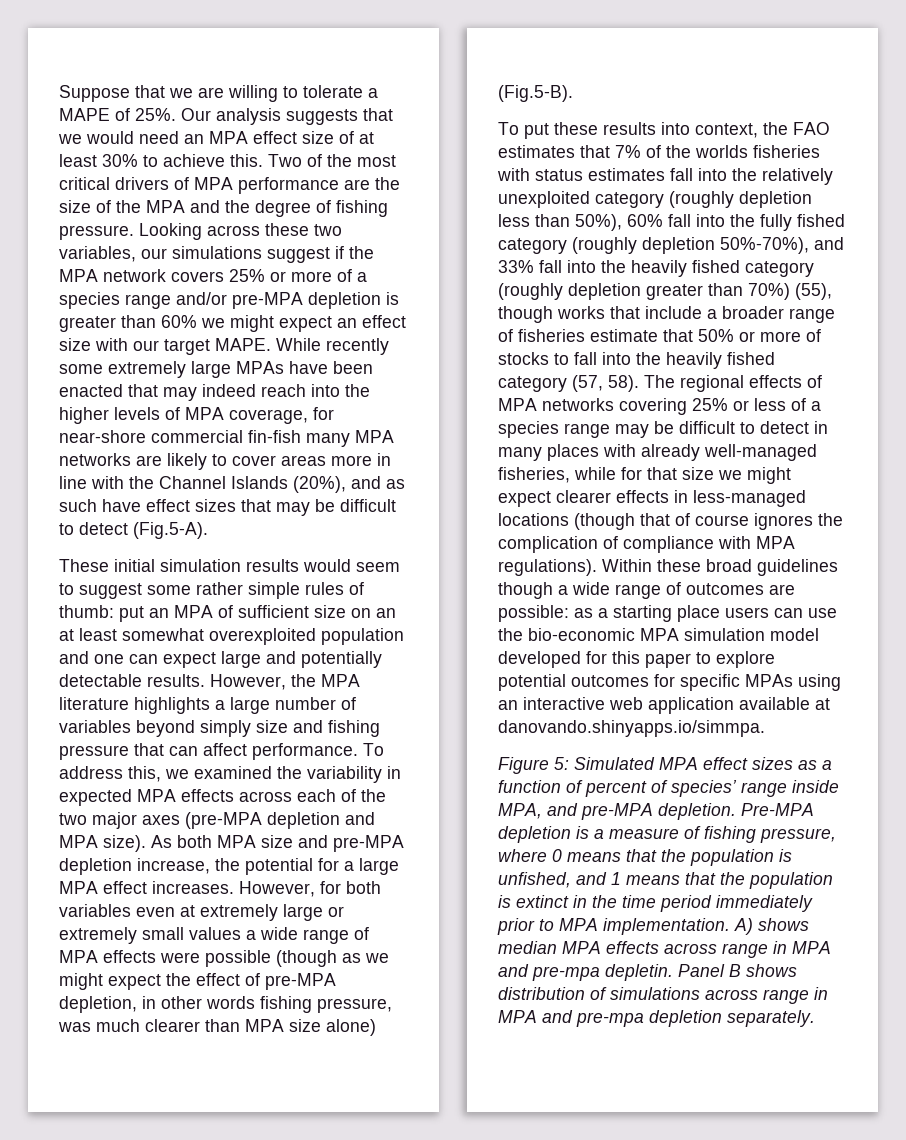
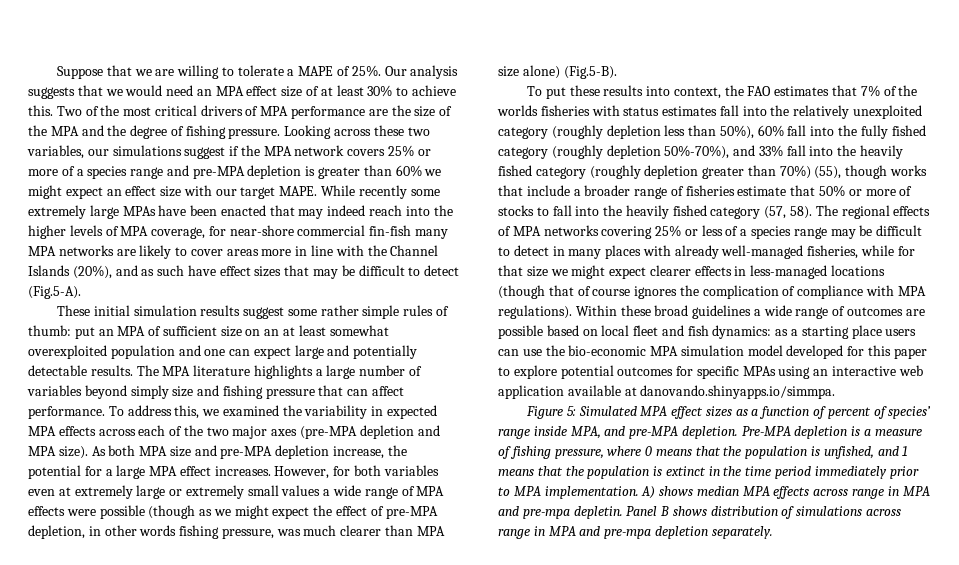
[176,292,227,305] and/or -> [166,165,189,176] and
[303,559,400,572] [59,583,74,595] would seem to -> (241, 310) none
[210,674,316,690] However, the -> [136,365,159,376] The
[498,582,553,599] though -> (752, 312) none
[498,605,569,622] possible: -> [498,325,772,339] possible based on local fleet and fish dynamics:

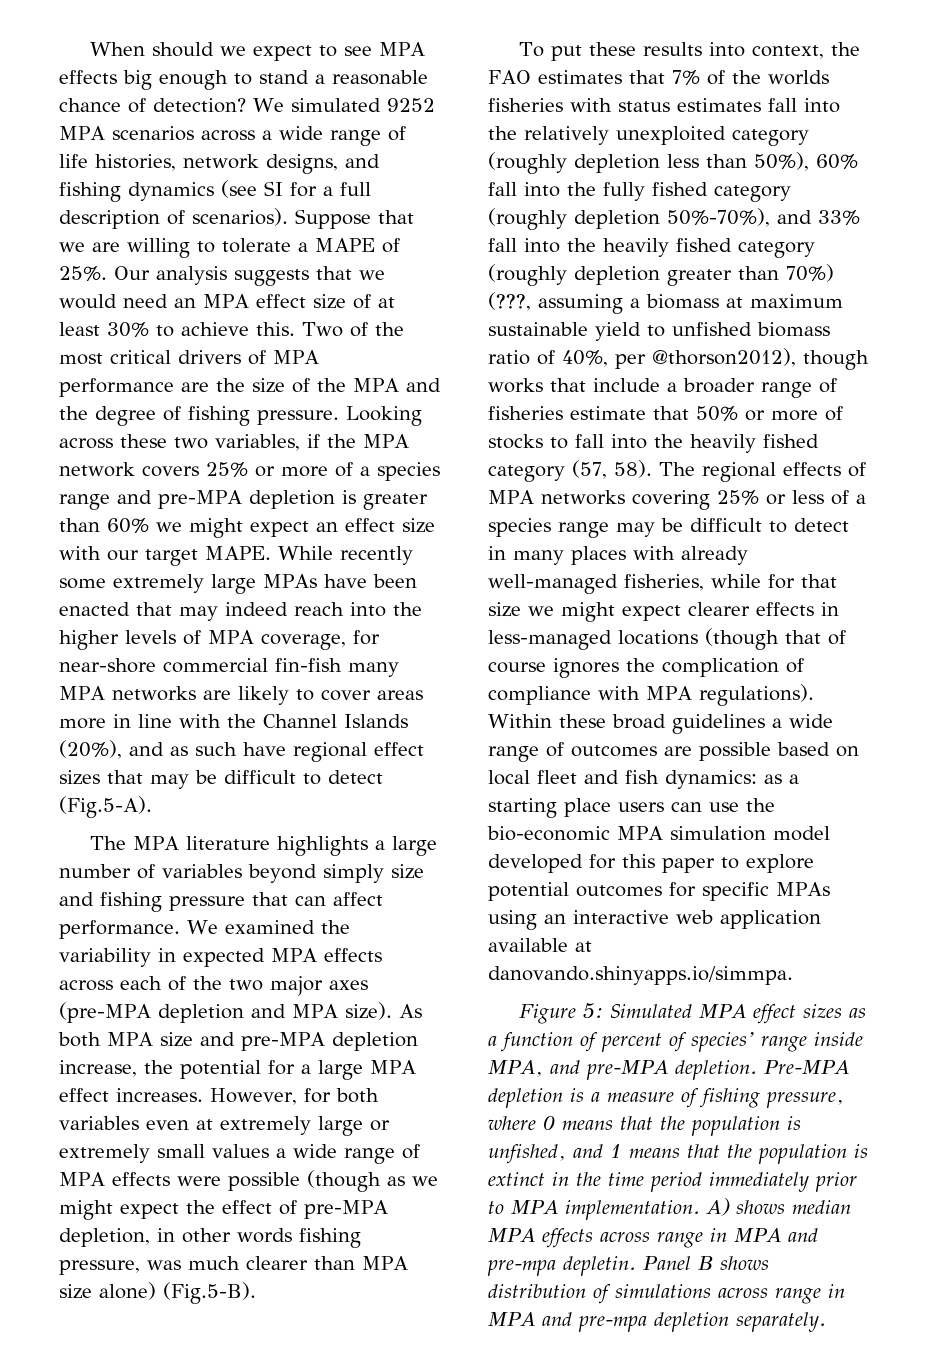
(56, 72) none -> [89,42,425,61] [59,70,428,90] [59,98,435,113] [59,126,406,146] [59,154,380,174] [59,180,371,202] [59,208,288,229] When should we expect to see MPA effects big enough to stand a reasonable chance of detection? We simulated 9252 MPA scenarios across a wide range of life histories, network designs, and fishing dynamics (see SI for a full description of scenarios).
[87,145,226,159] our simulations suggest -> (300, 442) none
(216, 270) none -> [293,742,367,762] regional
[56,305,449,319] [28,325,389,339] [28,345,418,359] [28,365,133,376] These initial simulation results suggest some rather simple rules of thumb: put an MPA of sufficient size on an at least somewhat overexploited population and one can expect large and potentially detectable results. -> (152, 807) none
[108,405,220,419] To address this, we -> [187,920,218,934] We
[814,166,842,179] (55), -> [488,292,843,314] [488,322,830,341] [488,348,796,369] (???, assuming a biomass at maximum sustainable yield to unfished biomass ratio of 40%, per @thorson2012),

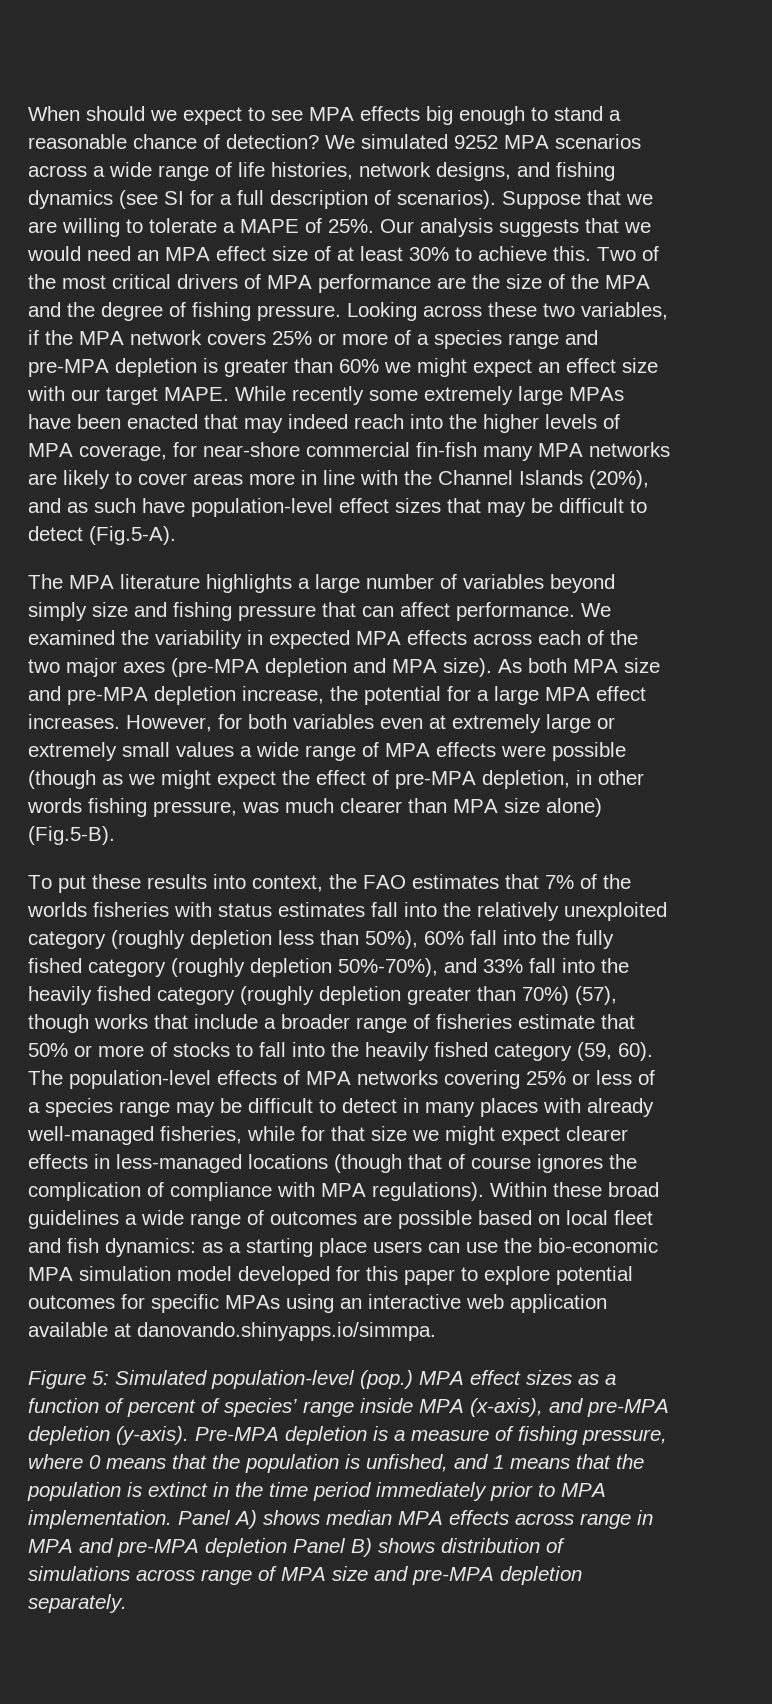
[293,742,367,762] regional -> [191,498,333,517] population-level
[488,292,843,314] [488,322,830,341] [488,348,796,369] (???, assuming a biomass at maximum sustainable yield to unfished biomass ratio of 40%, per @thorson2012), -> [575,986,617,1005] (57),
[572,460,776,482] (57, 58). The regional -> [577,1042,653,1061] [28,1070,211,1089] (59, 60). The population-level
(692, 1011) none -> [211,1370,413,1389] population-level (pop.)
[488,1060,757,1080] MPA, and pre-MPA depletion. -> [419,1398,669,1417] [28,1426,189,1445] MPA (x-axis), and pre-MPA depletion (y-axis).
(700, 1210) none -> [178,1510,231,1525] Panel
[487,1256,713,1276] pre-mpa depletin. Panel B -> [117,1538,372,1557] pre-MPA depletion Panel B)
[828,1284,845,1298] [488,1312,647,1332] in MPA and pre-mpa -> [258,1566,494,1585] of MPA size and pre-MPA

